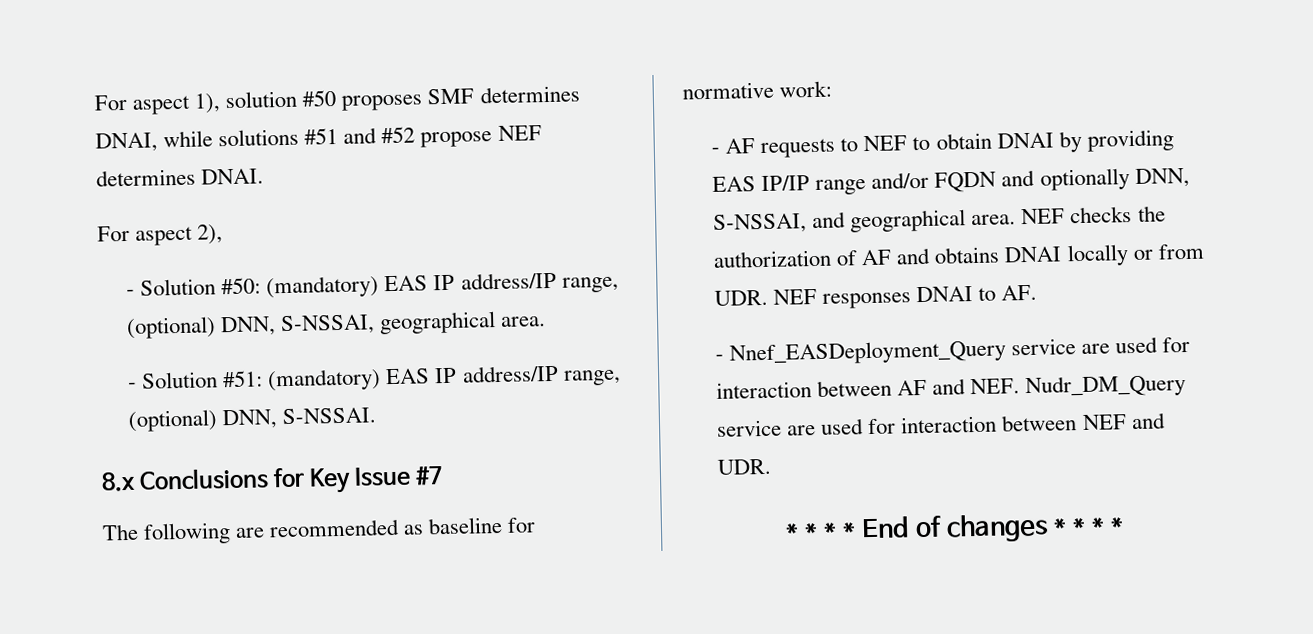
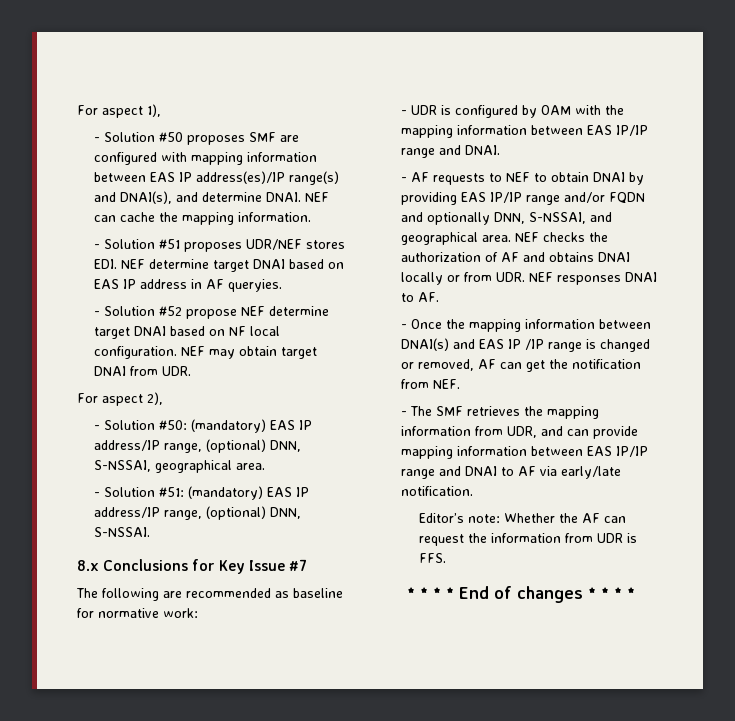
[225,90,298,109] solution -> [94,132,156,142] // - Solution
[479,85,580,104] [95,125,542,153] [96,168,265,187] determines DNAI, while solutions #51 and #52 propose NEF determines DNAI. -> [280,135,300,142] [94,152,318,165] [94,171,340,185] [94,191,330,204] [94,212,312,225] [94,239,346,252] [94,259,345,272] [94,279,283,292] [94,306,330,319] [94,326,281,339] [94,346,318,359] [94,366,192,376] are configured with mapping information between EAS IP address(es)/IP range(s) and DNAI(s), and determine DNAI. NEF can cache the mapping information. // - Solution #51 proposes UDR/NEF stores EDI. NEF determine target DNAI based on EAS IP address in AF queryies. // - Solution #52 propose NEF determine target DNAI based on NF local configuration. NEF may obtain target DNAI from UDR.
(833, 89) none -> [401,105,625,118] [401,125,649,138] [401,145,501,158] // - UDR is configured by OAM with the mapping information between EAS IP/IP range and DNAI.
[729,336,1191,366] [716,374,1187,399] [716,412,1166,437] [717,458,772,475] Nnef_EASDeployment_Query service are used for interaction between AF and NEF. Nudr_DM_Query service are used for interaction between NEF and UDR. -> [411,319,652,332] [401,338,651,352] [401,359,642,372] [401,379,461,389] [401,406,600,419] [401,426,639,439] [401,446,649,459] [401,466,622,479] [401,486,474,496] [418,513,626,523] [418,533,637,546] [418,553,446,563] Once the mapping information between DNAI(s) and EAS IP /IP range is changed or removed, AF can get the notification from NEF. // - The SMF retrieves the mapping information from UDR, and can provide mapping information between EAS IP/IP range and DNAI to AF via early/late notification. // Editor’s note: Whether the AF can request the information from UDR is FFS.

